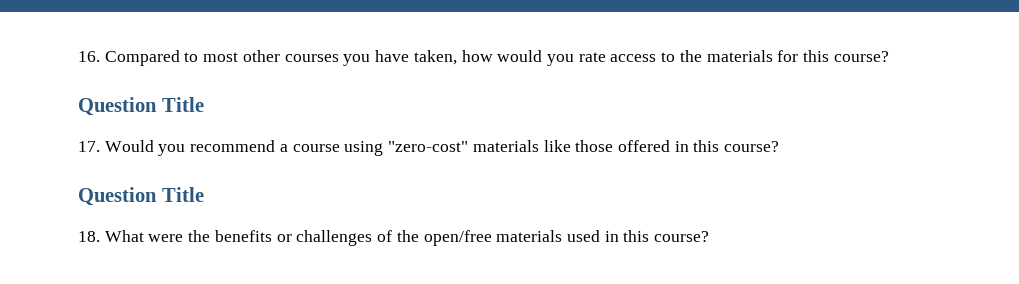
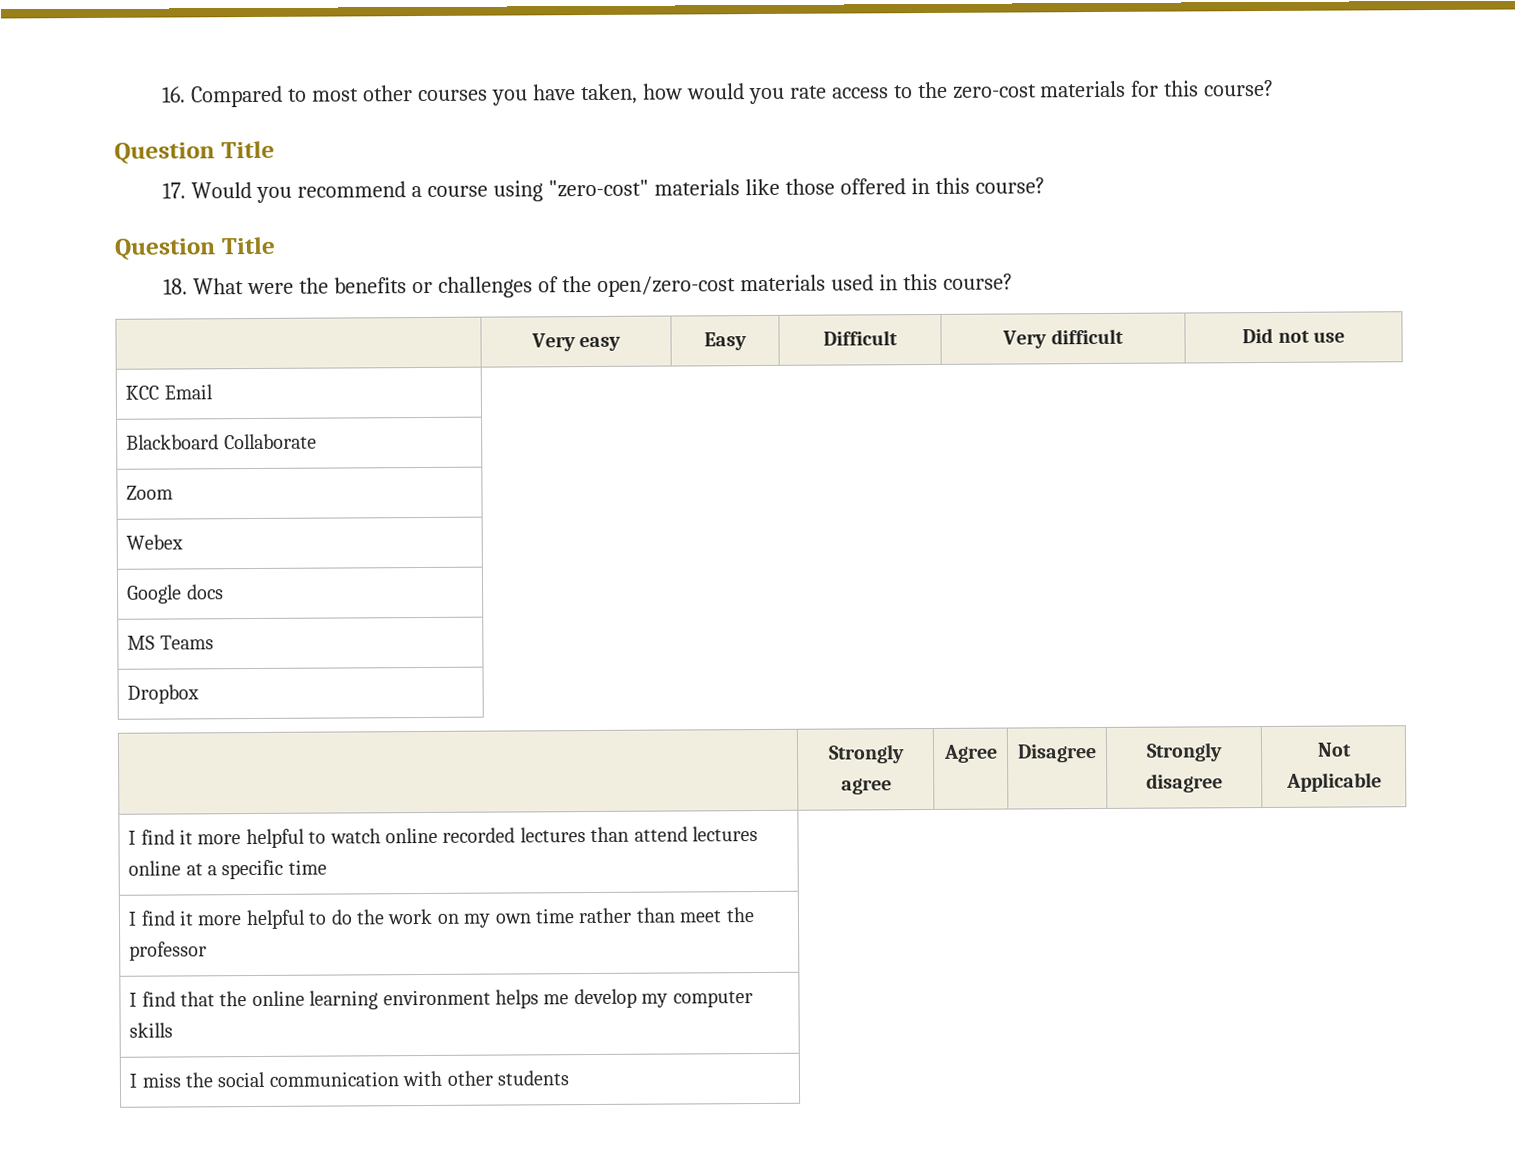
(702, 56) none -> [952,84,1037,99] zero-cost
[423,230,492,246] open/free -> [596,275,736,297] open/zero-cost
(710, 236) none -> [530,333,622,352] [704,332,747,351] [823,330,898,346] [1002,328,1124,349] [1242,327,1345,344] [125,384,213,400] [126,433,317,450] [126,485,174,500] [126,534,184,550] [126,584,224,604] [127,635,214,650] [127,684,200,704] [827,744,905,764] [840,778,892,795] [942,744,998,763] [1017,744,1097,763] [1146,742,1223,762] [1146,773,1223,793] [1316,742,1352,757] [1285,772,1382,792] [128,826,758,849] [128,859,327,880] [128,907,755,930] [129,941,208,961] [129,988,753,1010] [129,1022,174,1038] [129,1070,569,1088] // | Very easy | Easy | Difficult | Very difficult | Did not use // KCC Email // Blackboard Collaborate // Zoom // Webex // Google docs // MS Teams // Dropbox // | Strongly agree | Agree | Disagree | Strongly disagree | Not Applicable // I find it more helpful to watch online recorded lectures than attend lectures online at a specific time // I find it more helpful to do the work on my own time rather than meet the professor // I find that the online learning environment helps me develop my computer skills // I miss the social communication with other students

